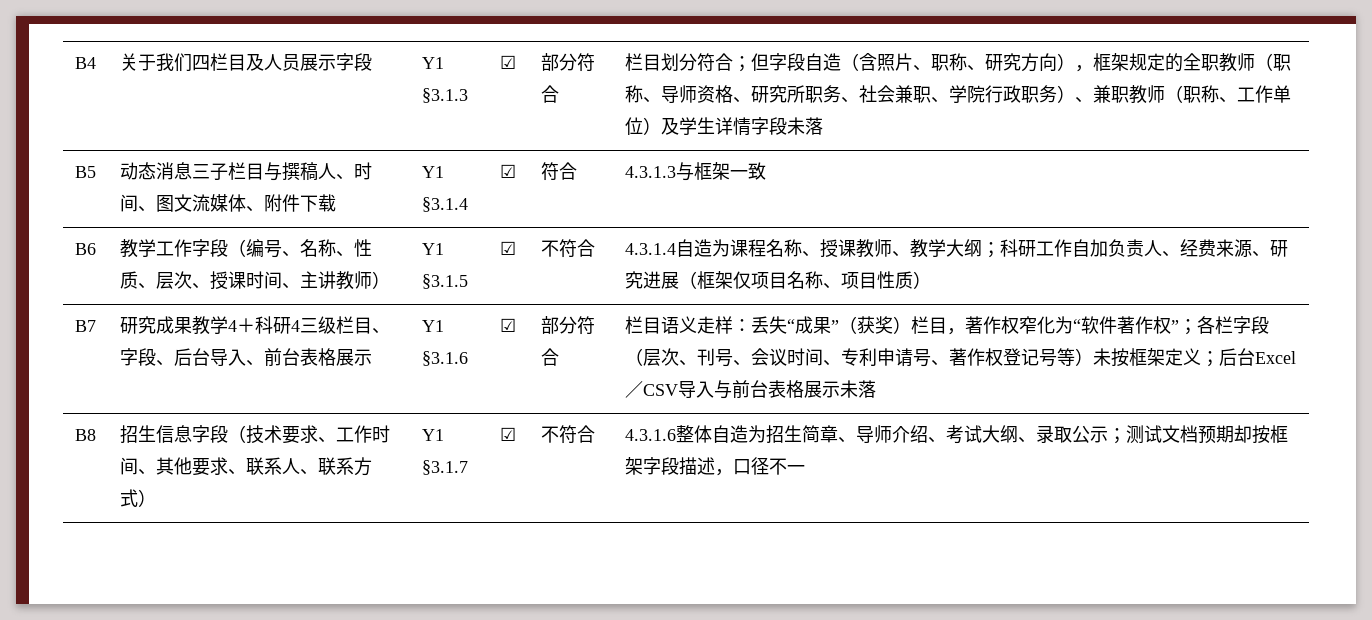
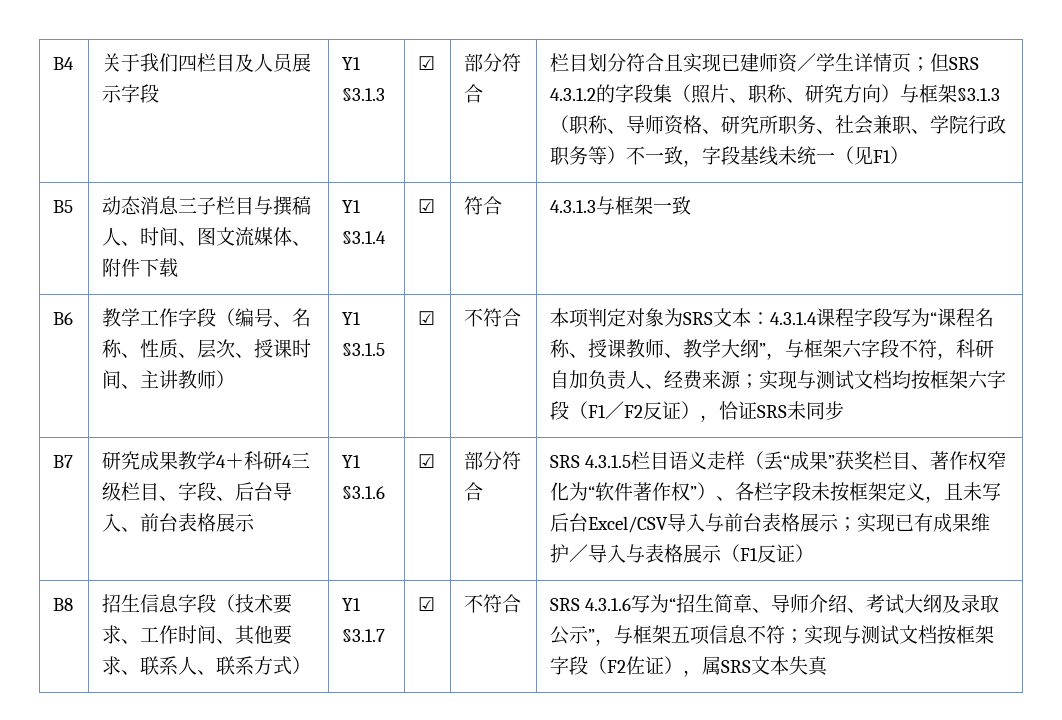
[732,53,877,72] ；但字段自造（含 -> [664,53,980,73] [550,84,692,103] 且实现已建师资／学生详情页；但SRS 4.3.1.2的字段集（
[1074,53,1255,72] ，框架规定的全职教师 -> [900,84,1001,103] 与框架§3.1.3
[1056,85,1291,104] [624,117,823,136] ）、兼职教师（职称、工作单位）及学生详情字段未落 -> [588,146,910,167] 等）不一致，字段基线未统一（见F1）
[624,239,730,257] 4.3.1.4自造为 -> [550,308,938,328] 本项判定对象为SRS文本：4.3.1.4课程字段写为“
[981,239,1072,258] ；科研工作 -> [759,339,995,360] ”，与框架六字段不符，科研
[1251,240,1288,257] [624,271,931,289] 、研究进展（框架仅项目名称、项目性质） -> [740,370,1007,390] [550,401,845,422] ；实现与测试文档均按框架六字段（F1／F2反证），恰证SRS未同步
(559, 357) none -> [550,455,632,468] SRS 4.3.1.5
[732,316,787,334] ：丢失 -> [745,451,784,471] （丢
[838,316,965,335] （获奖）栏目， -> [835,451,931,470] 获奖栏目、
[1178,319,1197,335] ； -> [697,482,736,501] ）、
[624,348,1296,367] [624,381,678,398] （层次、刊号、会议时间、专利申请号、著作权登记号等）未按框架定义；后台Excel／CSV -> [811,482,1002,503] [550,513,669,533] 未按框架定义，且未写后台Excel/CSV
[839,380,876,398] 未落 -> [838,513,991,533] [550,544,815,563] ；实现已有成果维护／导入与表格展示（F1反证）
[624,425,766,443] 4.3.1.6整体自造为 -> [550,594,677,613] SRS 4.3.1.6写为“
[1017,437,1036,443] 、 -> [942,595,962,613] 及
[1107,425,1252,444] ；测试文档预期却 -> [588,625,938,646] ”，与框架五项信息不符；实现与测试文档
[678,457,805,476] 描述，口径不一 -> [588,656,829,677] （F2佐证），属SRS文本失真

